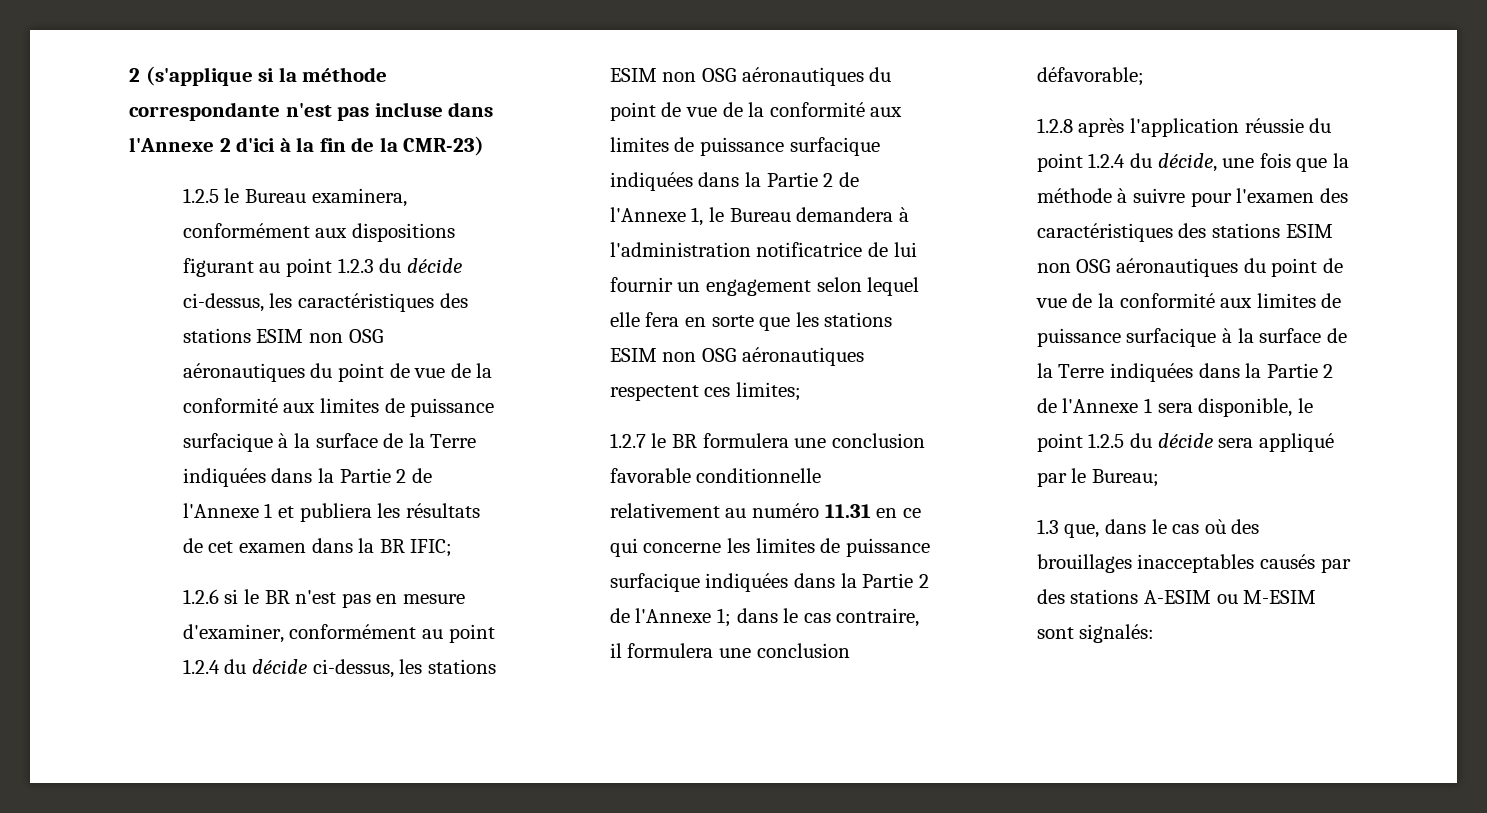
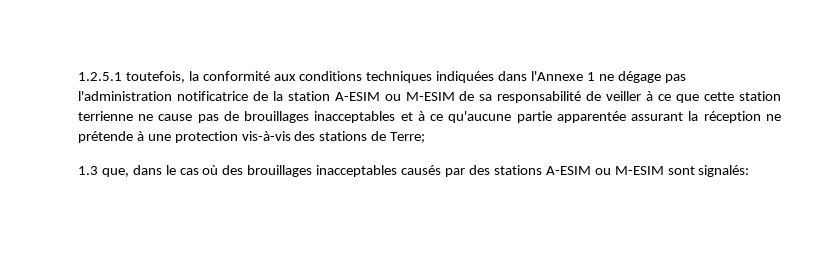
[129,66,388,86] [129,102,494,121] [129,136,485,156] [182,188,407,207] [182,223,455,242] [182,258,462,277] [182,293,468,312] [182,328,383,343] [182,363,493,382] [182,398,495,417] [182,433,477,452] [182,468,432,487] [182,503,480,522] [182,538,453,557] [182,589,465,608] [182,624,495,643] [182,659,496,678] [609,67,892,86] [609,102,903,121] [609,137,880,156] [609,172,859,191] [609,207,909,226] [609,242,917,257] [609,277,920,296] [609,312,893,331] [609,347,864,366] [609,382,801,401] [609,433,925,448] [609,468,822,483] [609,503,921,518] [609,538,930,557] [609,573,929,592] [609,608,920,627] [609,643,850,658] [1036,67,1144,86] [1036,118,1332,137] [1036,153,1349,172] [1036,188,1348,207] [1036,223,1333,242] [1036,258,1343,277] [1035,293,1342,308] [1036,328,1347,347] [1036,363,1334,382] [1036,398,1313,417] [1036,433,1334,452] [1036,468,1159,487] 2 (s'applique si la méthode correspondante n'est pas incluse dans l'Annexe 2 d'ici à la fin de la CMR-23) // 1.2.5 le Bureau examinera, conformément aux dispositions figurant au point 1.2.3 du décide ci-dessus, les caractéristiques des stations ESIM non OSG aéronautiques du point de vue de la conformité aux limites de puissance surfacique à la surface de la Terre indiquées dans la Partie 2 de l'Annexe 1 et publiera les résultats de cet examen dans la BR IFIC; // 1.2.6 si le BR n'est pas en mesure d'examiner, conformément au point 1.2.4 du décide ci-dessus, les stations ESIM non OSG aéronautiques du point de vue de la conformité aux limites de puissance surfacique indiquées dans la Partie 2 de l'Annexe 1, le Bureau demandera à l'administration notificatrice de lui fournir un engagement selon lequel elle fera en sorte que les stations ESIM non OSG aéronautiques respectent ces limites; // 1.2.7 le BR formulera une conclusion favorable conditionnelle relativement au numéro 11.31 en ce qui concerne les limites de puissance surfacique indiquées dans la Partie 2 de l'Annexe 1; dans le cas contraire, il formulera une conclusion défavorable; // 1.2.8 après l'application réussie du point 1.2.4 du décide, une fois que la méthode à suivre pour l'examen des caractéristiques des stations ESIM non OSG aéronautiques du point de vue de la conformité aux limites de puissance surfacique à la surface de la Terre indiquées dans la Partie 2 de l'Annexe 1 sera disponible, le point 1.2.5 du décide sera appliqué par le Bureau; -> [77,71,686,83] [77,91,782,103] [77,111,781,123] [77,131,426,143] 1.2.5.1 toutefois, la conformité aux conditions techniques indiquées dans l'Annexe 1 ne dégage pas l'administration notificatrice de la station A-ESIM ou M-ESIM de sa responsabilité de veiller à ce que cette station terrienne ne cause pas de brouillages inacceptables et à ce qu'aucune partie apparentée assurant la réception ne prétende à une protection vis-à-vis des stations de Terre;

